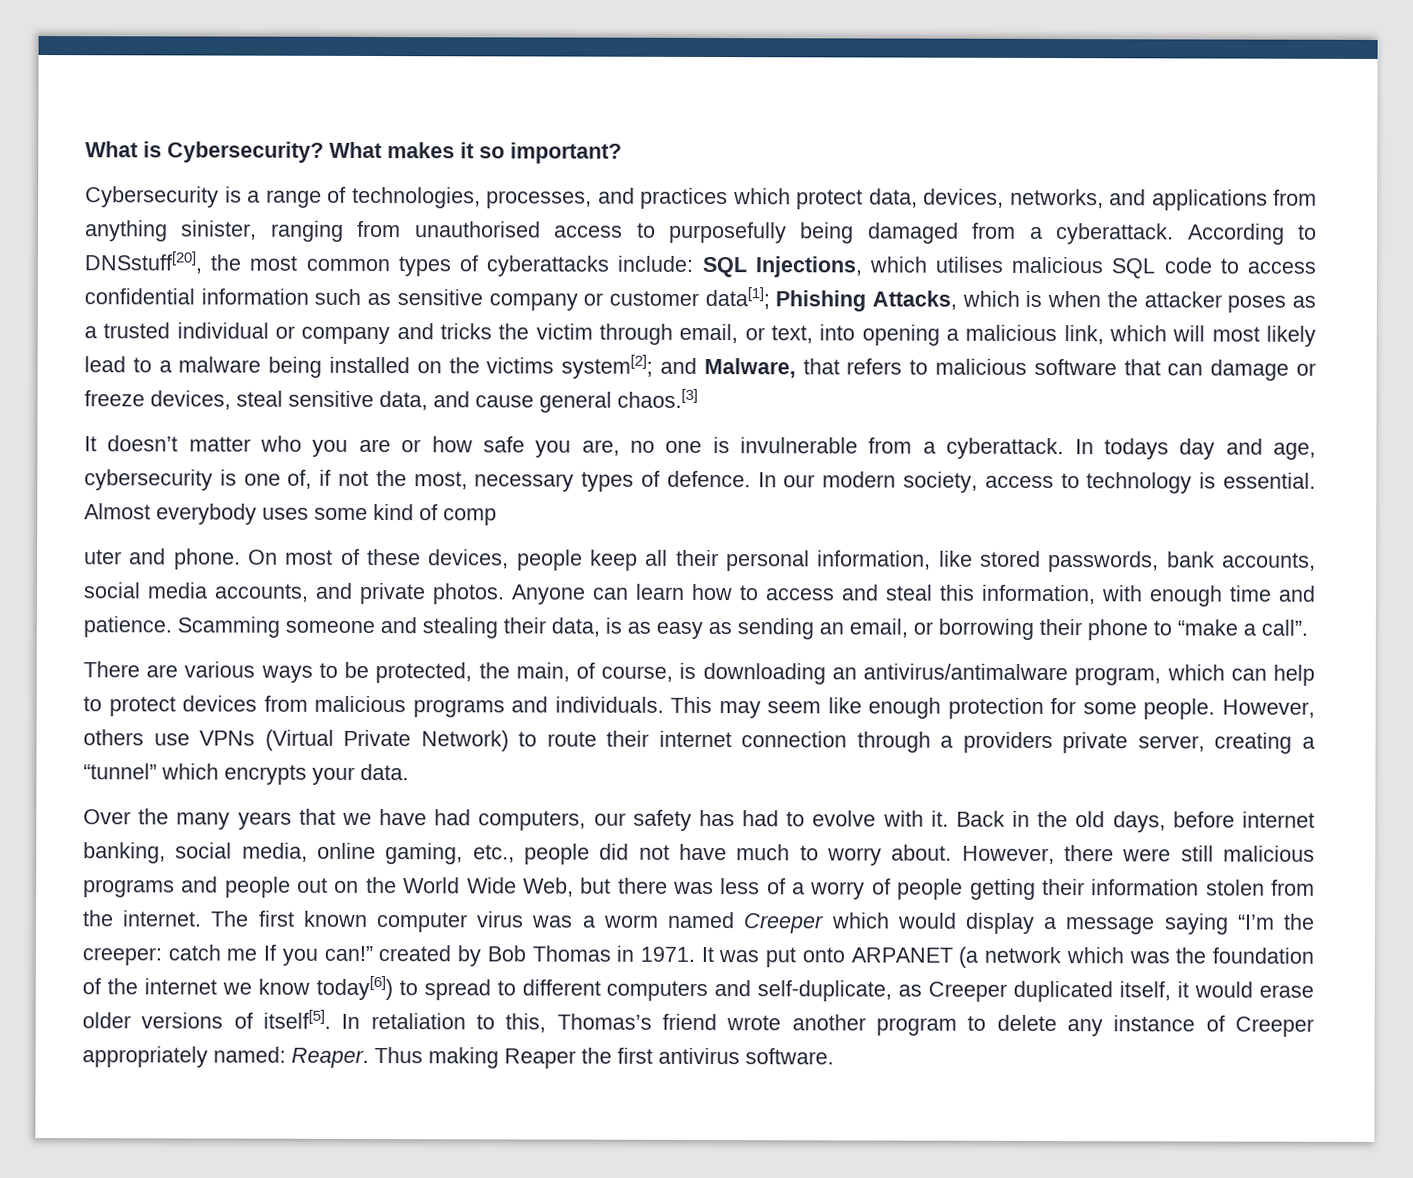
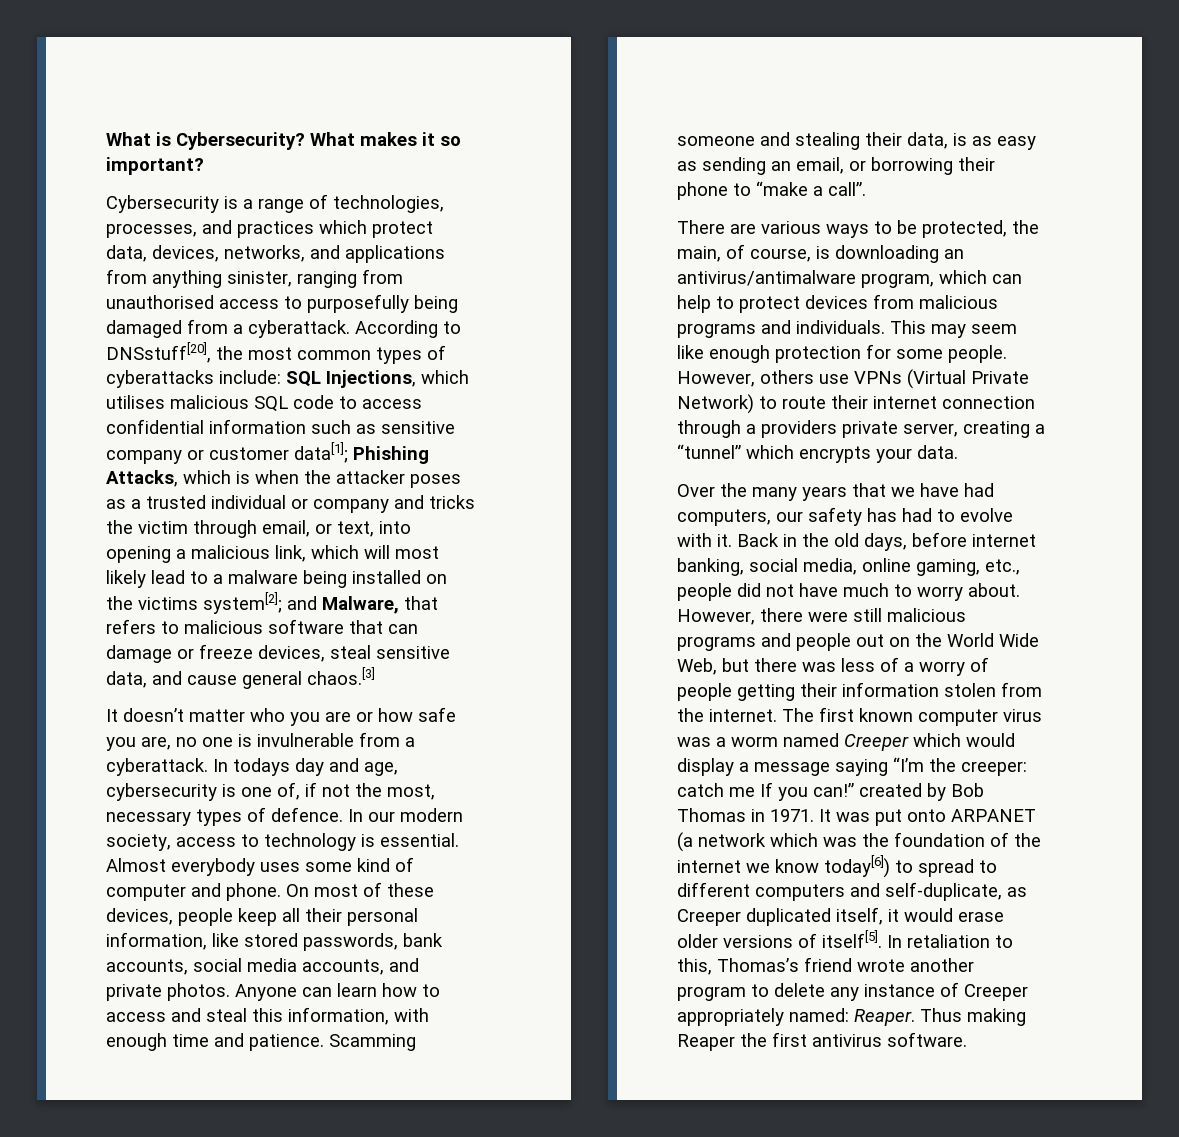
[443,508,497,526] [84,549,122,565] comp // uter -> [106,884,186,901] computer

